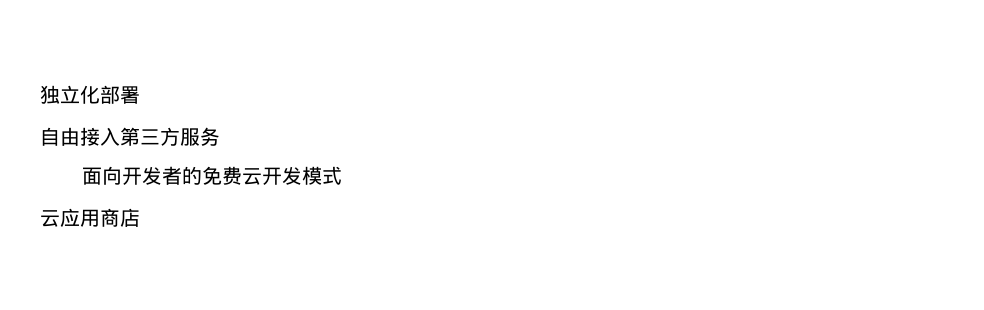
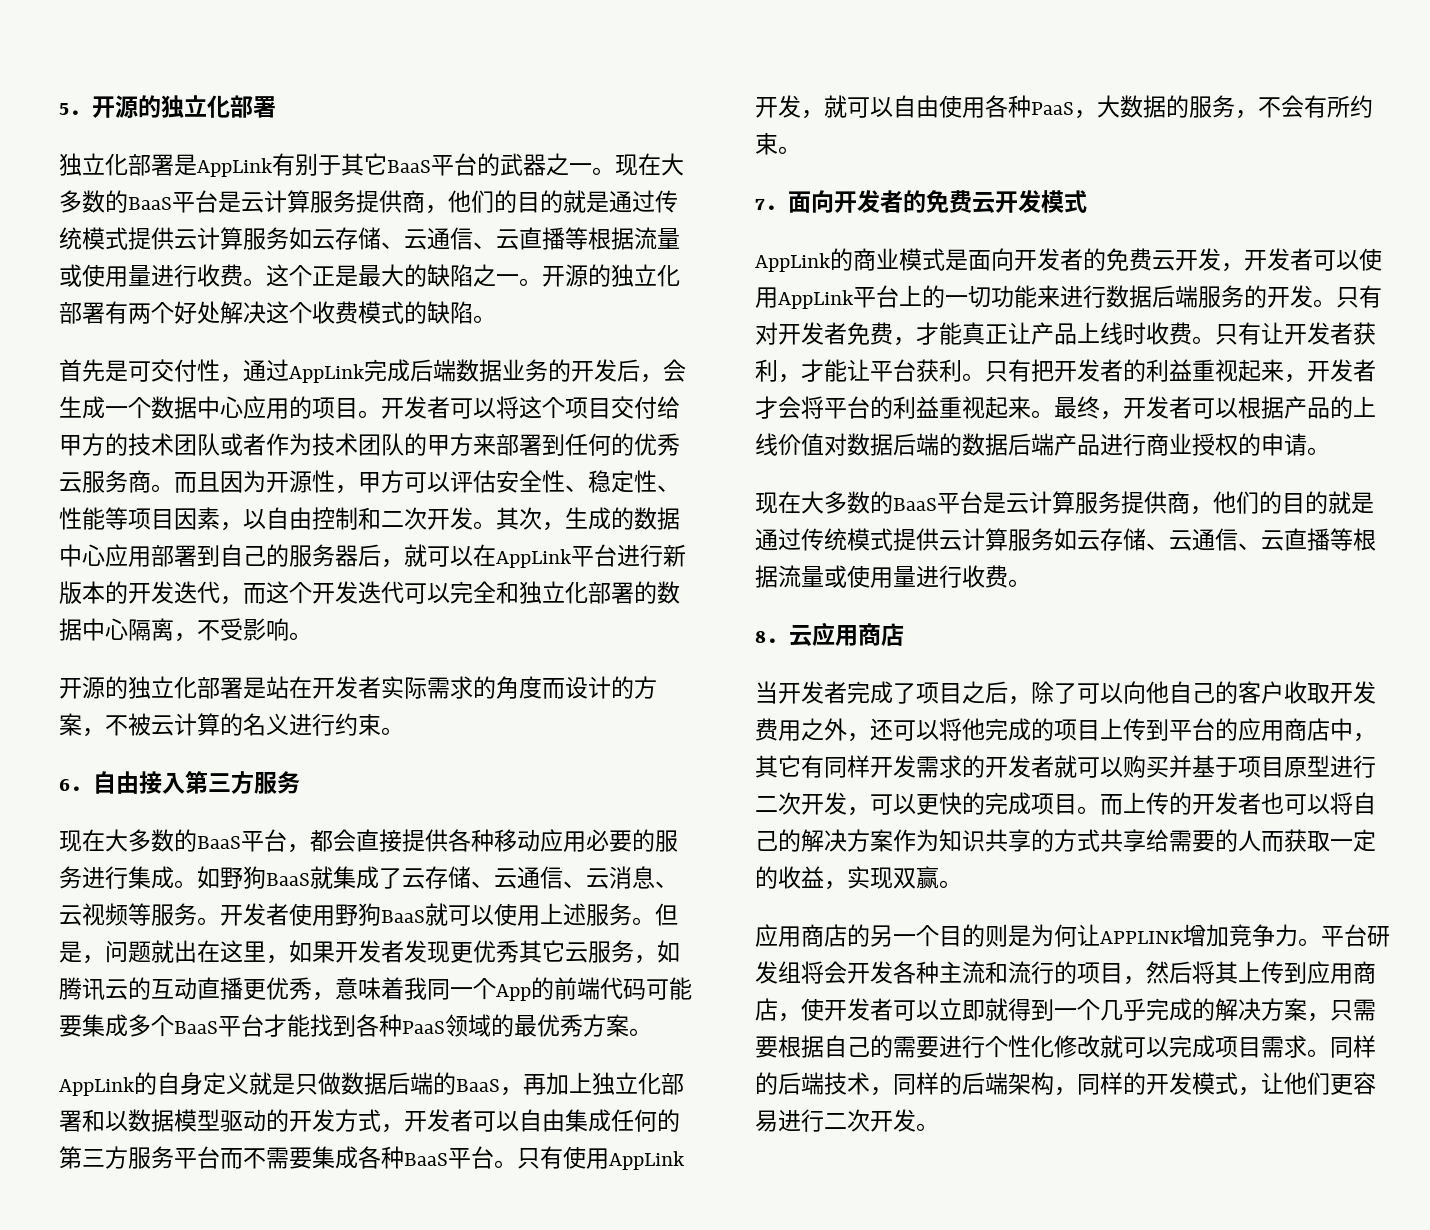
(40, 94) none -> [59,95,161,119] 5．开源的
(140, 95) none -> [59,153,684,177] [59,190,678,214] [59,227,680,250] [59,264,680,287] [59,301,496,324] [59,359,686,383] [59,396,680,419] [59,433,680,456] [59,470,680,494] [59,507,680,531] [59,544,686,568] [59,581,680,605] [59,618,312,642] [59,676,657,699] [59,713,404,737] [59,778,93,791] 独立化部署是AppLink有别于其它BaaS平台的武器之一。现在大多数的BaaS平台是云计算服务提供商，他们的目的就是通过传统模式提供云计算服务如云存储、云通信、云直播等根据流量或使用量进行收费。这个正是最大的缺陷之一。开源的独立化部署有两个好处解决这个收费模式的缺陷。 // 首先是可交付性，通过AppLink完成后端数据业务的开发后，会生成一个数据中心应用的项目。开发者可以将这个项目交付给甲方的技术团队或者作为技术团队的甲方来部署到任何的优秀云服务商。而且因为开源性，甲方可以评估安全性、稳定性、性能等项目因素，以自由控制和二次开发。其次，生成的数据中心应用部署到自己的服务器后，就可以在AppLink平台进行新版本的开发迭代，而这个开发迭代可以完全和独立化部署的数据中心隔离，不受影响。 // 开源的独立化部署是站在开发者实际需求的角度而设计的方案，不被云计算的名义进行约束。 // 6．
(220, 136) none -> [59,829,678,853] [59,866,678,889] [59,903,678,926] [59,940,680,964] [59,977,692,1001] [59,1014,652,1037] [59,1072,684,1096] [59,1109,680,1133] [59,1146,684,1170] [755,95,1373,119] [755,132,801,155] [755,198,788,210] 现在大多数的BaaS平台，都会直接提供各种移动应用必要的服务进行集成。如野狗BaaS就集成了云存储、云通信、云消息、云视频等服务。开发者使用野狗BaaS就可以使用上述服务。但是，问题就出在这里，如果开发者发现更优秀其它云服务，如腾讯云的互动直播更优秀，意味着我同一个App的前端代码可能要集成多个BaaS平台才能找到各种PaaS领域的最优秀方案。 // AppLink的自身定义就是只做数据后端的BaaS，再加上独立化部署和以数据模型驱动的开发方式，开发者可以自由集成任何的第三方服务平台而不需要集成各种BaaS平台。只有使用AppLink开发，就可以自由使用各种PaaS，大数据的服务，不会有所约束。 // 7．
[40,208,140,227] 云应用商店 -> [755,248,1382,272] [755,285,1382,309] [755,322,1376,346] [755,359,1376,383] [755,396,1376,420] [755,433,1330,456] [755,491,1374,515] [755,528,1376,551] [755,565,1031,588] [755,622,904,646] [755,681,1376,705] [755,718,1376,742] [755,755,1376,778] [755,792,1376,816] [755,829,1376,852] [755,866,962,890] [755,924,1390,947] [755,961,1376,985] [755,998,1376,1022] [755,1035,1376,1058] [755,1072,1376,1096] [755,1109,939,1132] AppLink的商业模式是面向开发者的免费云开发，开发者可以使用AppLink平台上的一切功能来进行数据后端服务的开发。只有对开发者免费，才能真正让产品上线时收费。只有让开发者获利，才能让平台获利。只有把开发者的利益重视起来，开发者才会将平台的利益重视起来。最终，开发者可以根据产品的上线价值对数据后端的数据后端产品进行商业授权的申请。 // 现在大多数的BaaS平台是云计算服务提供商，他们的目的就是通过传统模式提供云计算服务如云存储、云通信、云直播等根据流量或使用量进行收费。 // 8．云应用商店 // 当开发者完成了项目之后，除了可以向他自己的客户收取开发费用之外，还可以将他完成的项目上传到平台的应用商店中，其它有同样开发需求的开发者就可以购买并基于项目原型进行二次开发，可以更快的完成项目。而上传的开发者也可以将自己的解决方案作为知识共享的方式共享给需要的人而获取一定的收益，实现双赢。 // 应用商店的另一个目的则是为何让APPLINK增加竞争力。平台研发组将会开发各种主流和流行的项目，然后将其上传到应用商店，使开发者可以立即就得到一个几乎完成的解决方案，只需要根据自己的需要进行个性化修改就可以完成项目需求。同样的后端技术，同样的后端架构，同样的开发模式，让他们更容易进行二次开发。

